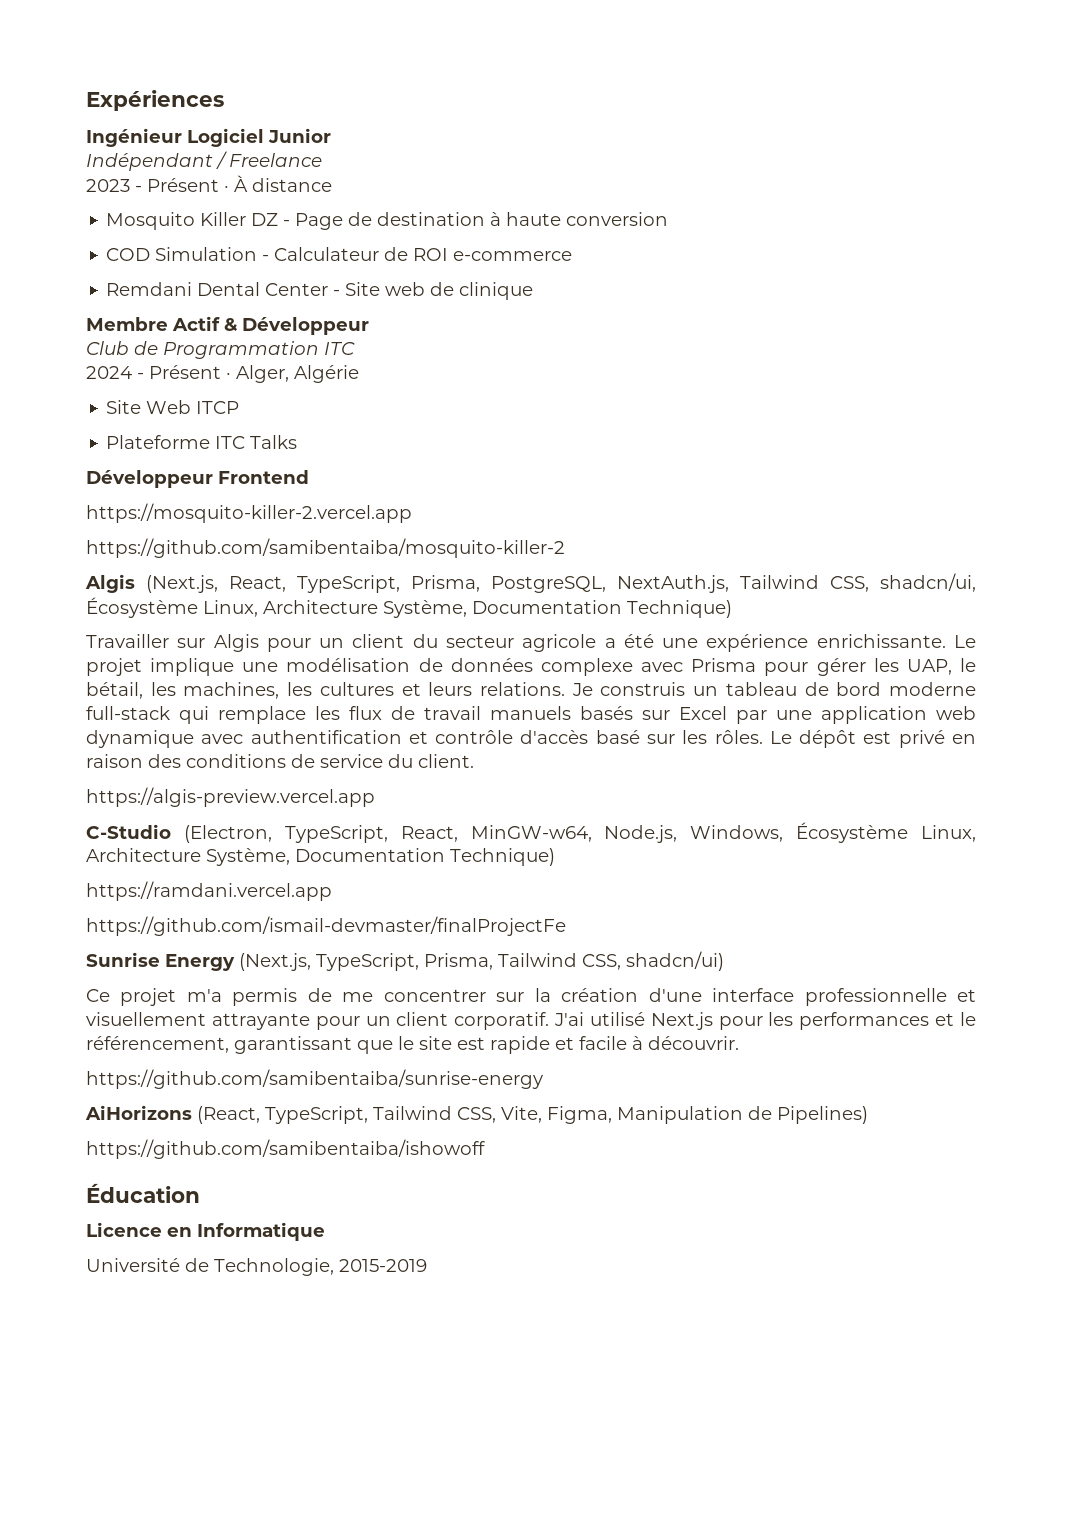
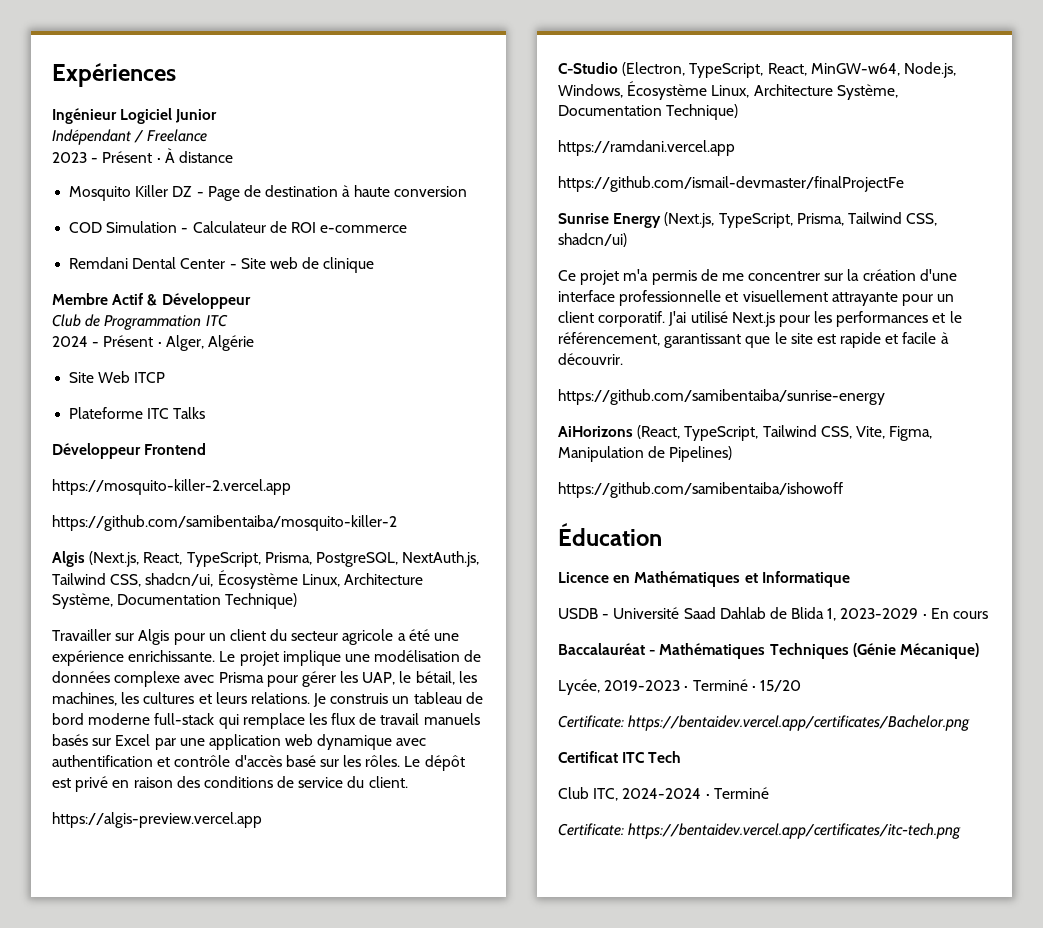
(192, 1232) none -> [634,571,758,587] Mathématiques et
[86,1258,427,1276] Université de Technologie, 2015-2019 -> [558,607,989,621] [558,643,979,659] [558,679,801,695] [558,715,971,731] [558,751,682,763] [558,787,769,801] [558,823,962,839] USDB - Université Saad Dahlab de Blida 1, 2023-2029 · En cours // Baccalauréat - Mathématiques Techniques (Génie Mécanique) // Lycée, 2019-2023 · Terminé · 15/20 // Certificate: https://bentaidev.vercel.app/certificates/Bachelor.png // Certificat ITC Tech // Club ITC, 2024-2024 · Terminé // Certificate: https://bentaidev.vercel.app/certificates/itc-tech.png

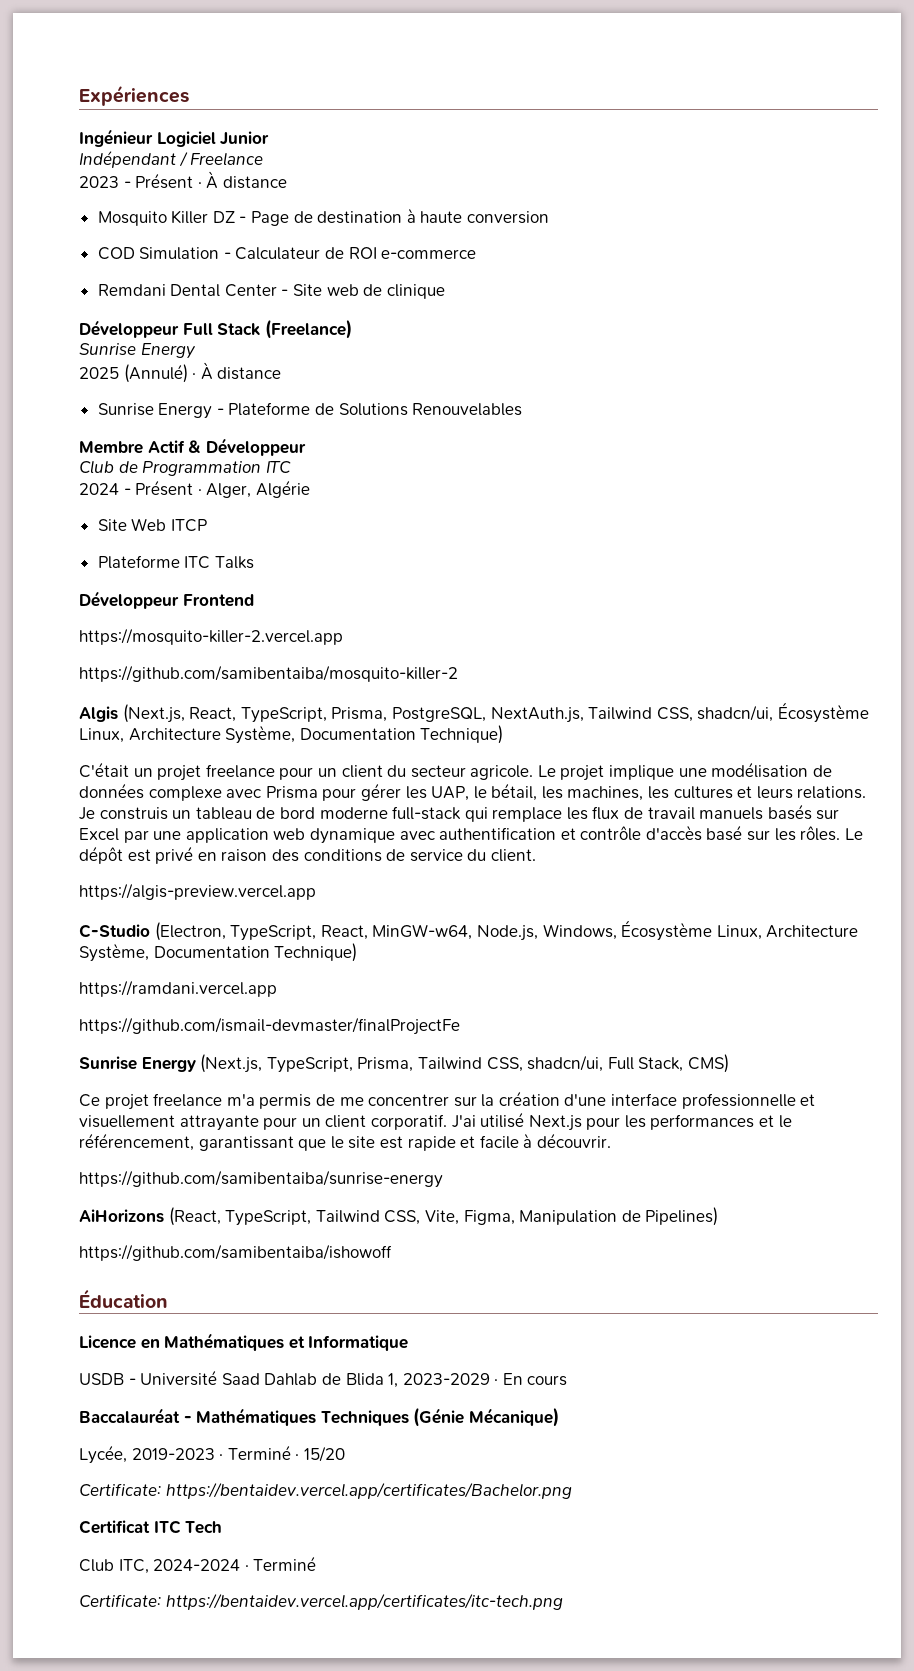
(375, 265) none -> [79,319,352,339] [79,343,196,359] [79,362,282,383] [97,402,523,419] // Développeur Full Stack (Freelance) // Sunrise Energy // 2025 (Annulé) · À distance // Sunrise Energy - Plateforme de Solutions Renouvelables
[52,629,170,645] Travailler sur Algis -> [79,762,275,781] C'était un projet freelance
[342,629,460,645] [52,650,216,666] agricole a été une expérience enrichissante. -> [470,765,534,780] agricole.
[558,233,627,247] shadcn/ui) -> [527,1054,729,1073] shadcn/ui, Full Stack, CMS)
(620, 277) none -> [153,1093,223,1107] freelance

